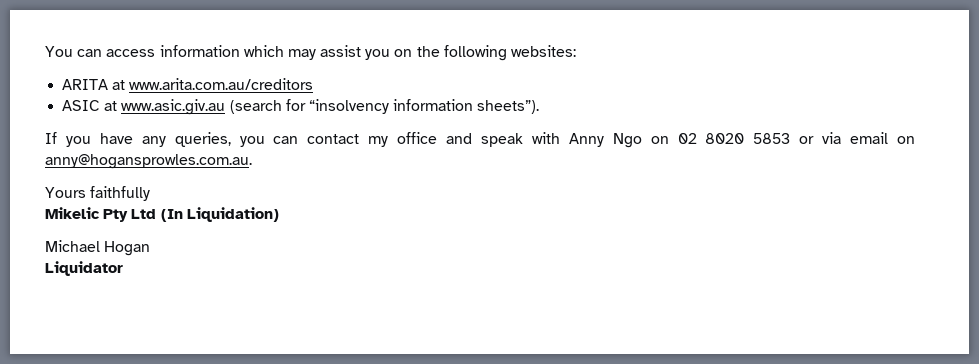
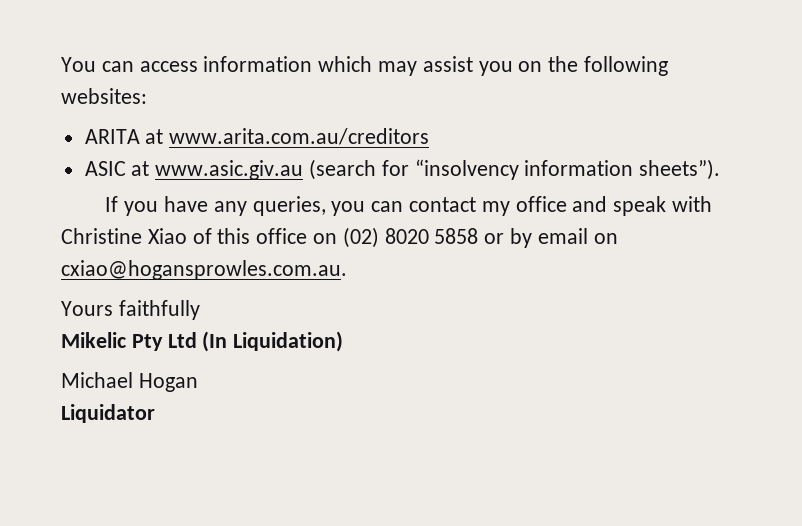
[568,132,842,148] Anny Ngo on 02 8020 5853 or via -> [61,227,533,248] Christine Xiao of this office on (02) 8020 5858 or by
[45,154,252,169] anny@hogansprowles.com.au. -> [61,260,347,280] cxiao@hogansprowles.com.au.

